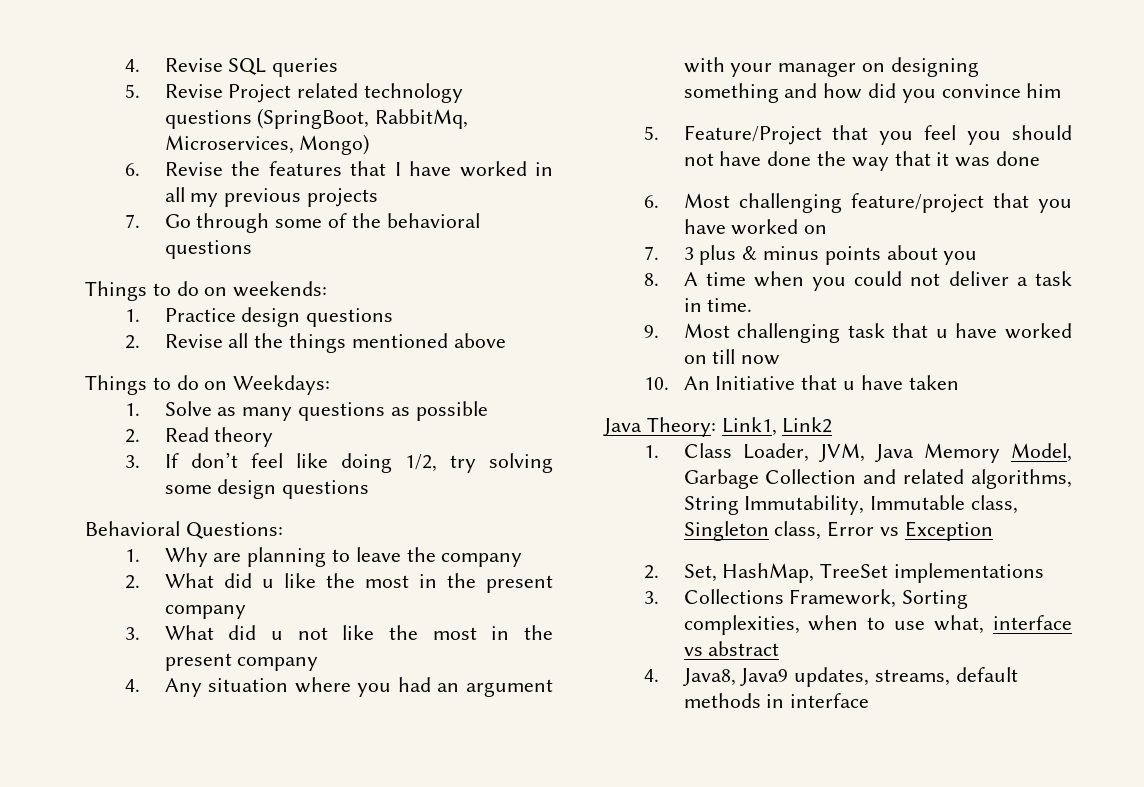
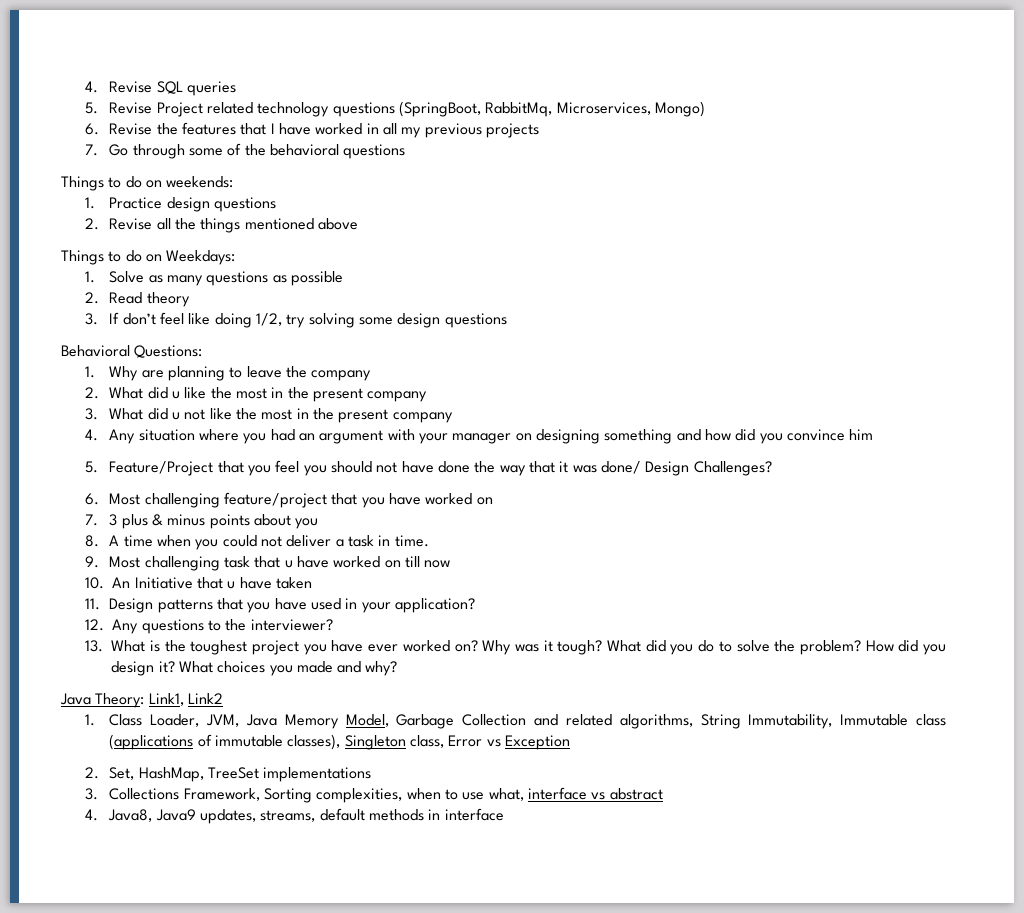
[996,151,1041,166] done -> [600,461,772,476] done/ Design Challenges?
(959, 382) none -> [85,598,476,613] [85,619,333,634] [85,640,947,655] [111,661,398,676] // 11. Design patterns that you have used in your application? // 12. Any questions to the interviewer? // 13. What is the toughest project you have ever worked on? Why was it tough? What did you do to solve the problem? How did you design it? What choices you made and why?
[970,495,1018,514] class, -> [916,714,947,726] [109,734,341,750] class (applications of immutable classes),

